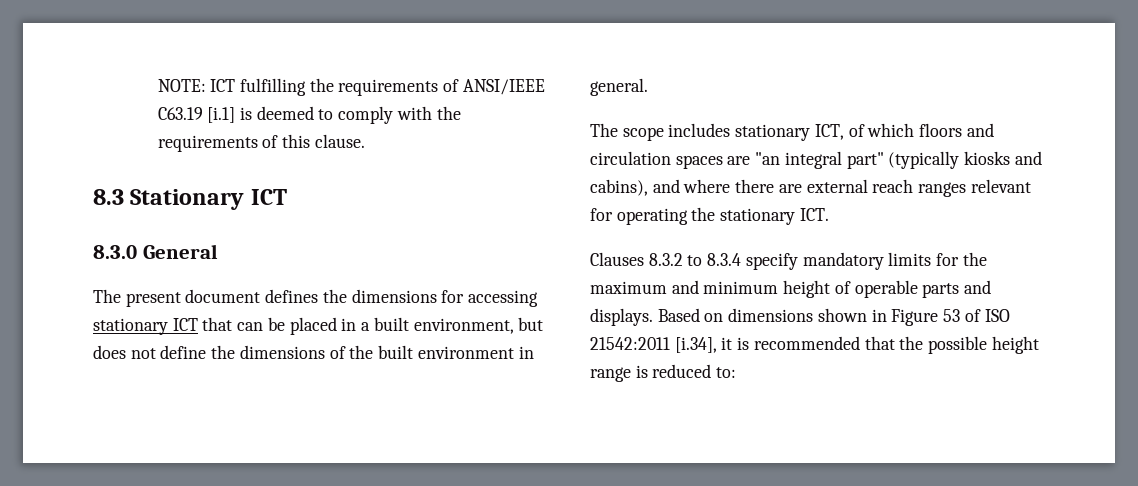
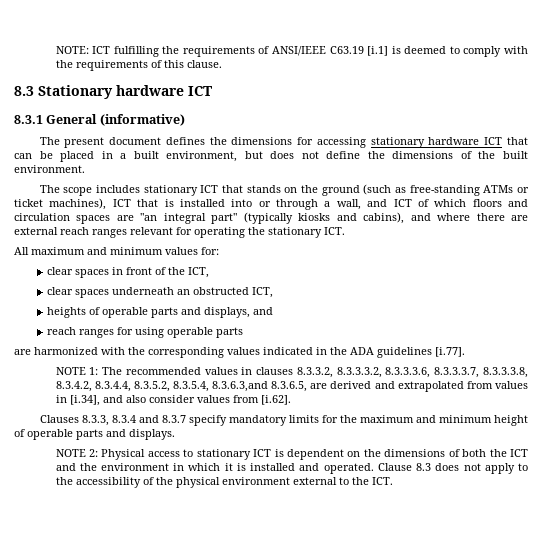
(245, 199) none -> [116,85,184,96] hardware
[93,245,137,259] 8.3.0 -> [14,115,43,124] 8.3.1
(218, 251) none -> [99,114,185,126] (informative)
(168, 326) none -> [428,137,480,145] hardware
[417,346,534,359] [590,78,648,96] environment in general. -> [14,165,85,173] environment.
[814,124,844,140] ICT, -> [200,184,530,196] [14,198,412,210] ICT that stands on the ground (such as free-standing ATMs or ticket machines), ICT that is installed into or through a wall, and ICT
[590,252,742,266] Clauses 8.3.2 to 8.3.4 -> [14,247,219,255] [46,267,209,278] [46,287,273,298] [46,307,273,318] [46,327,243,338] [14,347,465,358] [55,367,528,378] [55,381,528,392] [55,395,291,406] [39,415,186,426] All maximum and minimum values for: // clear spaces in front of the ICT, // clear spaces underneath an obstructed ICT, // heights of operable parts and displays, and // reach ranges for using operable parts // are harmonized with the corresponding values indicated in the ADA guidelines [i.77]. // NOTE 1: The recommended values in clauses 8.3.3.2, 8.3.3.3.2, 8.3.3.3.6, 8.3.3.3.7, 8.3.3.3.8, 8.3.4.2, 8.3.4.4, 8.3.5.2, 8.3.5.4, 8.3.6.3,and 8.3.6.5, are derived and extrapolated from values in [i.34], and also consider values from [i.62]. // Clauses 8.3.3, 8.3.4 and 8.3.7
[657,308,1010,326] [590,336,1039,354] [590,364,737,382] Based on dimensions shown in Figure 53 of ISO 21542:2011 [i.34], it is recommended that the possible height range is reduced to: -> [55,449,529,460] [55,463,528,474] [55,477,393,488] // NOTE 2: Physical access to stationary ICT is dependent on the dimensions of both the ICT and the environment in which it is installed and operated. Clause 8.3 does not apply to the accessibility of the physical environment external to the ICT.

